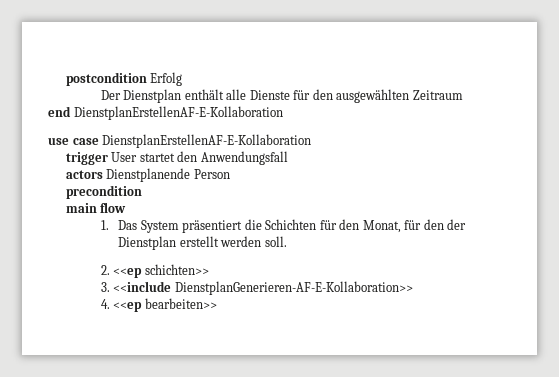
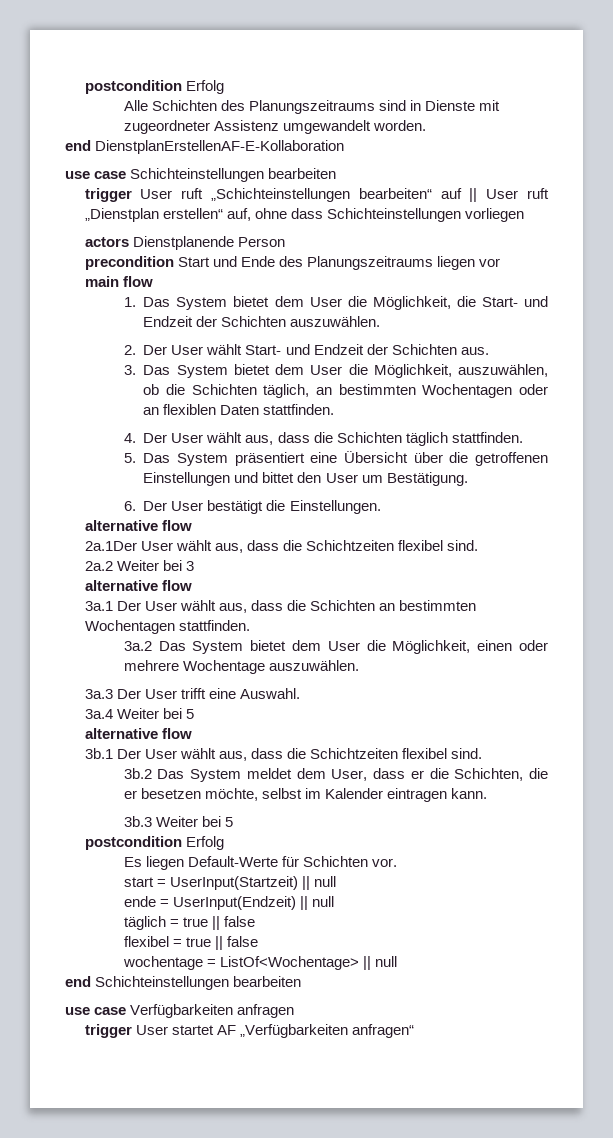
[65,72,183,86] [100,89,463,103] postcondition Erfolg // Der Dienstplan enthält alle Dienste für den ausgewählten Zeitraum -> [84,80,224,94] [123,100,501,114] [123,120,426,134] postcondition Erfolg // Alle Schichten des Planungszeitraums sind in Dienste mit zugeordneter Assistenz umgewandelt worden.
[102,134,312,148] [65,151,288,165] [65,168,230,182] [65,185,142,199] DienstplanErstellenAF-E-Kollaboration // trigger User startet den Anwendungsfall // actors Dienstplanende Person // precondition -> [130,168,337,182] [84,188,549,202] [84,208,524,222] [84,236,285,250] [84,256,500,270] Schichteinstellungen bearbeiten // trigger User ruft „Schichteinstellungen bearbeiten“ auf || User ruft „Dienstplan erstellen“ auf, ohne dass Schichteinstellungen vorliegen // actors Dienstplanende Person // precondition Start und Ende des Planungszeitraums liegen vor
[182,219,467,233] [118,236,287,250] [100,264,209,278] [100,281,413,295] [100,298,217,312] präsentiert die Schichten für den Monat, für den der Dienstplan erstellt werden soll. // 2. <<ep schichten>> // 3. <<include DienstplanGenerieren-AF-E-Kollaboration>> // 4. <<ep bearbeiten>> -> [233,296,548,310] [143,316,381,327] [123,344,489,355] [123,364,548,378] [143,384,548,398] [143,404,335,415] [123,432,523,446] [123,451,548,466] [143,472,468,486] [123,500,381,514] [84,520,192,531] [84,540,478,553] [84,560,194,571] [84,580,192,591] [84,600,477,613] [84,620,250,634] [123,640,548,654] [123,660,359,674] [84,688,300,699] [84,708,194,719] [84,728,192,739] [84,748,483,761] [123,768,548,782] [123,788,488,802] [123,816,233,827] [84,836,224,850] [123,856,398,870] [123,876,336,890] [123,896,334,910] [123,916,255,930] [123,936,258,950] [122,956,397,970] [65,976,302,990] [65,1004,295,1018] [84,1024,414,1038] bietet dem User die Möglichkeit, die Start- und Endzeit der Schichten auszuwählen. // 2. Der User wählt Start- und Endzeit der Schichten aus. // 3. Das System bietet dem User die Möglichkeit, auszuwählen, ob die Schichten täglich, an bestimmten Wochentagen oder an flexiblen Daten stattfinden. // 4. Der User wählt aus, dass die Schichten täglich stattfinden. // 5. Das System präsentiert eine Übersicht über die getroffenen Einstellungen und bittet den User um Bestätigung. // 6. Der User bestätigt die Einstellungen. // alternative flow // 2a.1Der User wählt aus, dass die Schichtzeiten flexibel sind. // 2a.2 Weiter bei 3 // alternative flow // 3a.1 Der User wählt aus, dass die Schichten an bestimmten Wochentagen stattfinden. // 3a.2 Das System bietet dem User die Möglichkeit, einen oder mehrere Wochentage auszuwählen. // 3a.3 Der User trifft eine Auswahl. // 3a.4 Weiter bei 5 // alternative flow // 3b.1 Der User wählt aus, dass die Schichtzeiten flexibel sind. // 3b.2 Das System meldet dem User, dass er die Schichten, die er besetzen möchte, selbst im Kalender eintragen kann. // 3b.3 Weiter bei 5 // postcondition Erfolg // Es liegen Default-Werte für Schichten vor. // start = UserInput(Startzeit) || null // ende = UserInput(Endzeit) || null // täglich = true || false // flexibel = true || false // wochentage = ListOf<Wochentage> || null // end Schichteinstellungen bearbeiten // use case Verfügbarkeiten anfragen // trigger User startet AF „Verfügbarkeiten anfragen“

